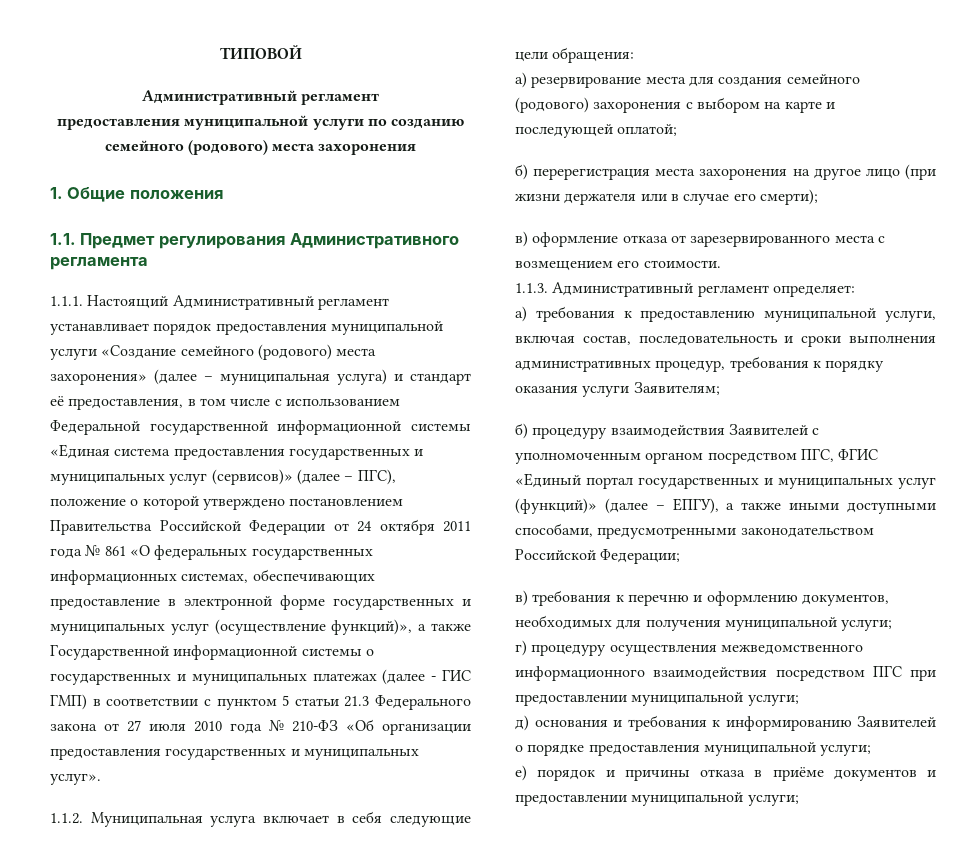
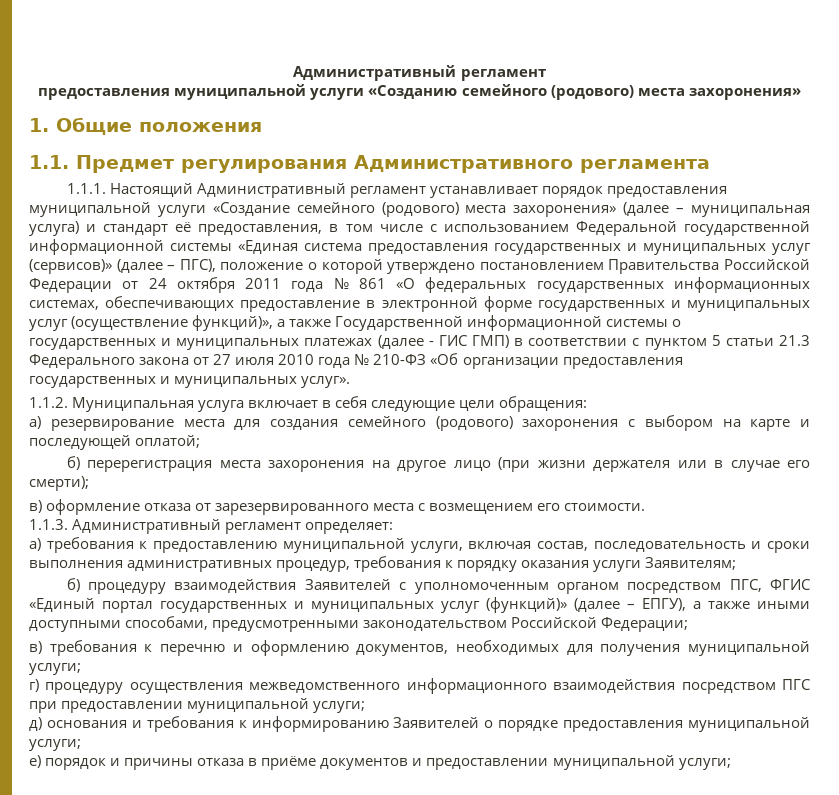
[219,45,302,59] ТИПОВОЙ // -> (293, 73) none
[367,118,465,129] [104,140,417,155] по созданию семейного (родового) места захоронения -> [368,84,801,100] «Созданию семейного (родового) места захоронения»

